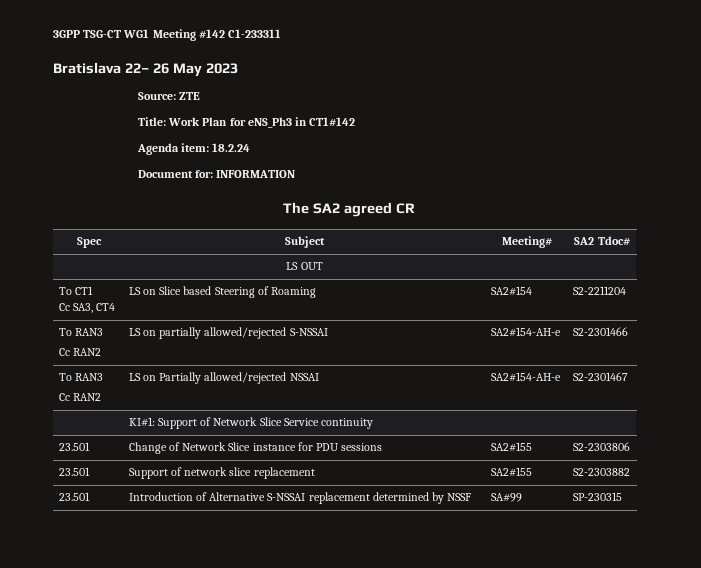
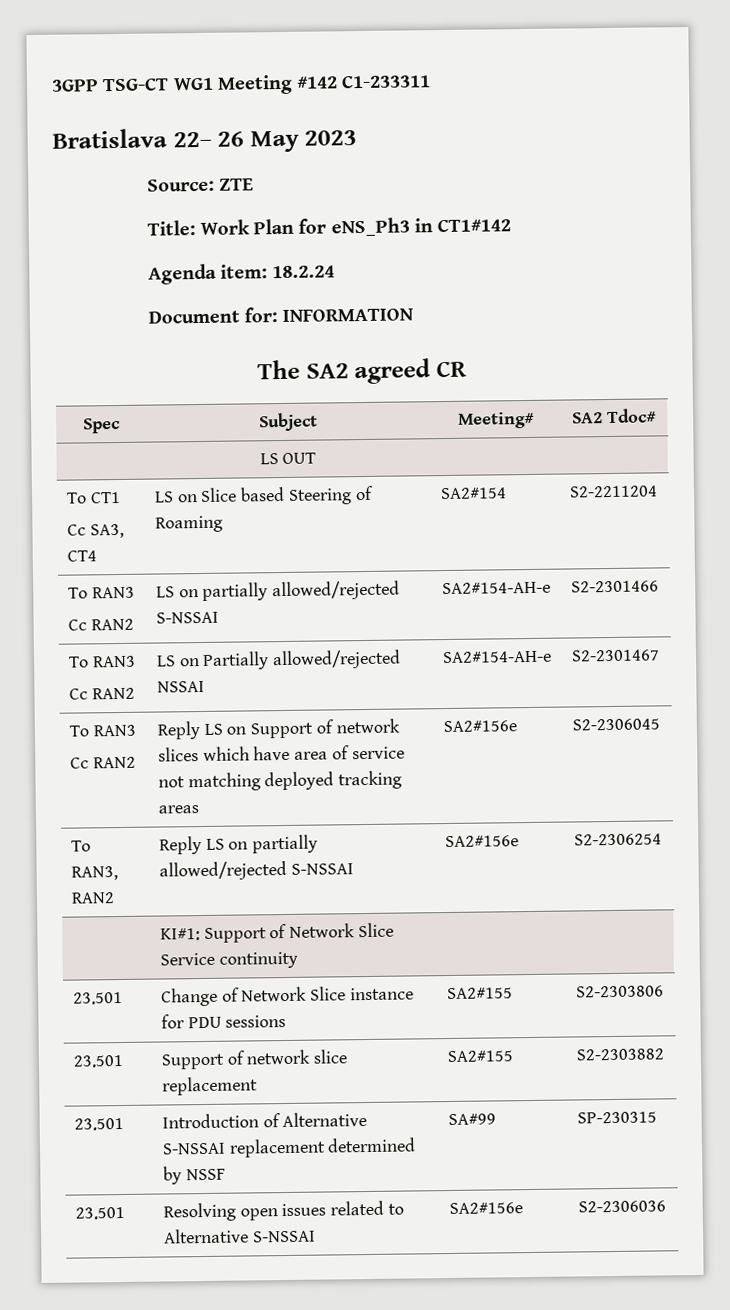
(628, 376) none -> [68,724,136,737] [69,756,136,769] [156,718,400,740] [157,745,405,762] [157,770,403,792] [157,805,199,814] [442,720,517,733] [571,718,660,731] [70,840,91,852] [70,866,118,881] [70,892,115,904] [158,834,319,855] [158,860,354,881] [444,835,519,848] [573,833,662,846] // To RAN3 // Cc RAN2 | Reply LS on Support of network slices which have area of service not matching deployed tracking areas | SA2#156e | S2-2306045 // To RAN3, RAN2 | Reply LS on partially allowed/rejected S-NSSAI | SA2#156e | S2-2306254
(622, 496) none -> [74,1206,125,1220] [162,1200,404,1222] [163,1228,316,1244] [448,1202,523,1215] [577,1200,666,1213] // 23.501 | Resolving open issues related to Alternative S-NSSAI | SA2#156e | S2-2306036

